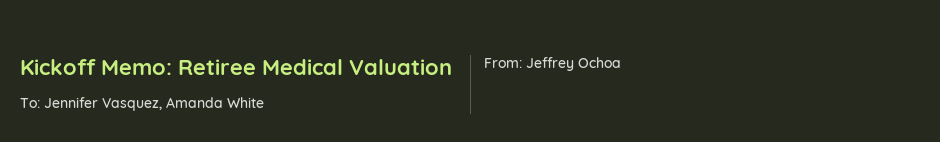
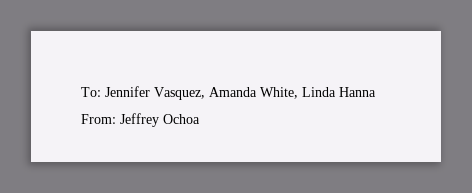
[20,59,452,75] Kickoff Memo: Retiree Medical Valuation // -> (81, 92) none
[227,97,264,108] White -> [260,87,376,99] White, Linda Hanna

